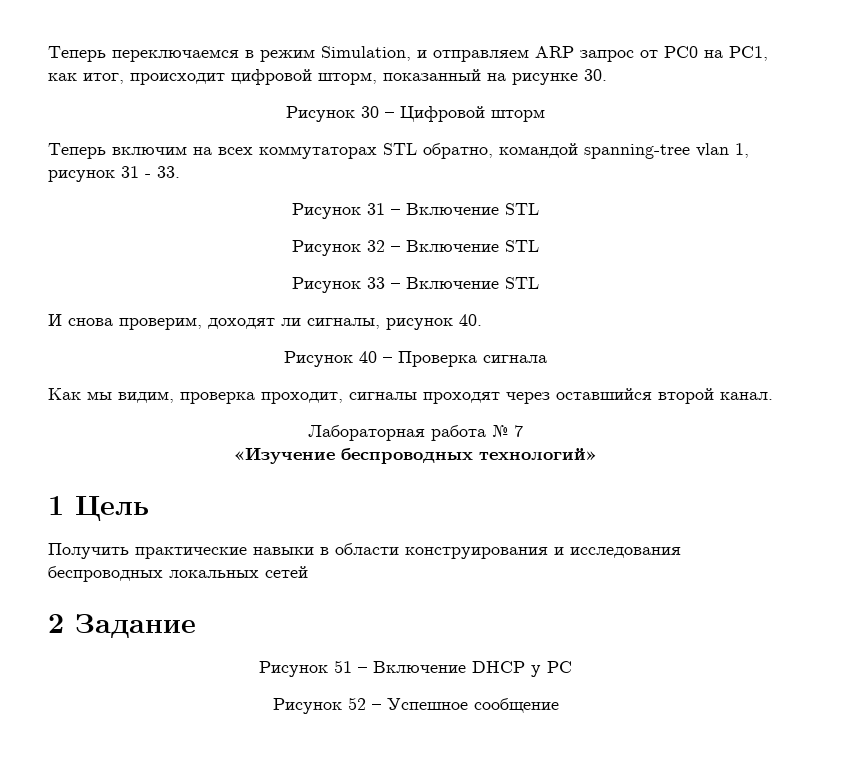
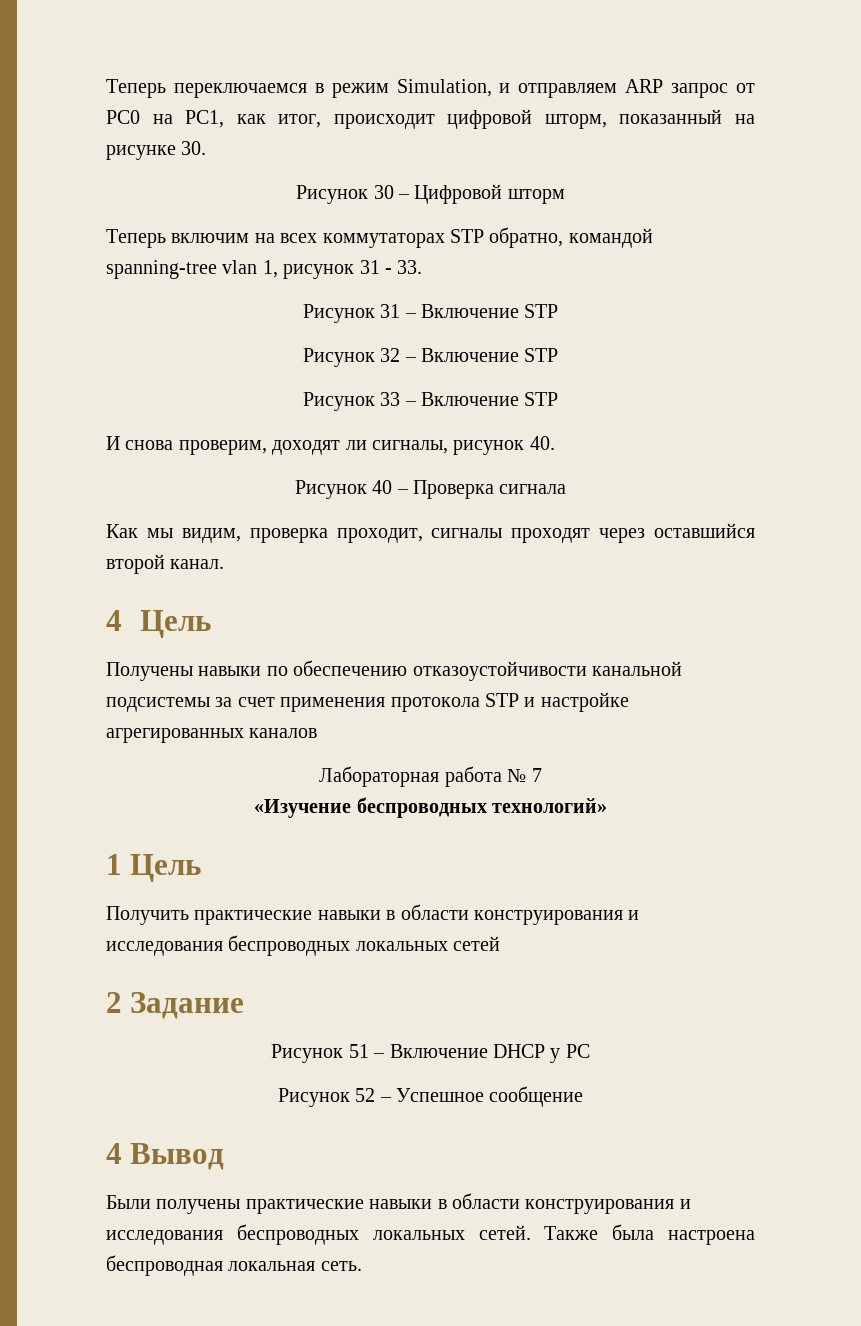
[383,143,417,155] STL -> [450,229,484,243] STP
[505,203,539,215] STL -> [524,304,559,318] STP
[505,240,539,252] STL -> [524,348,559,362] STP
[505,277,539,289] STL -> [524,392,559,406] STP
(773, 396) none -> [106,610,211,638] [106,660,682,681] [106,692,629,712] [106,728,318,743] // 4 Цель // Получены навыки по обеспечению отказоустойчивости канальной подсистемы за счет применения протокола STP и настройке агрегированных каналов
(559, 705) none -> [106,1143,225,1170] [106,1193,691,1214] [106,1224,755,1245] [106,1255,362,1276] // 4 Вывод // Были получены практические навыки в области конструирования и исследования беспроводных локальных сетей. Также была настроена беспроводная локальная сеть.

